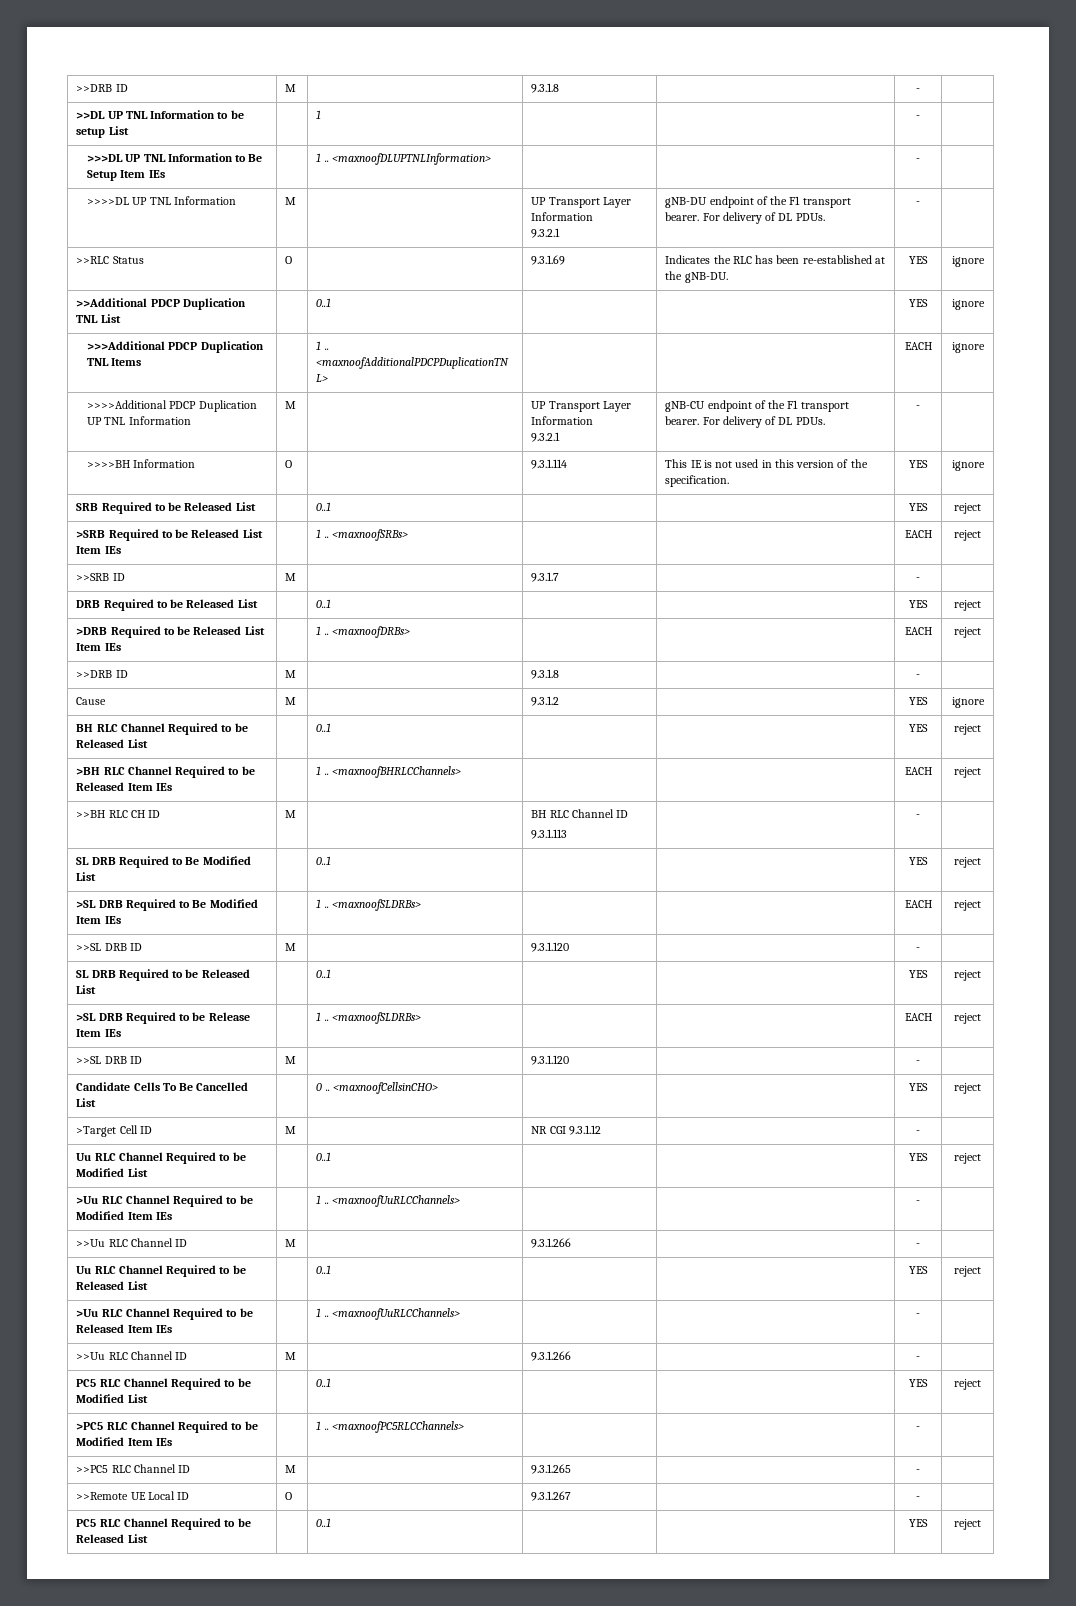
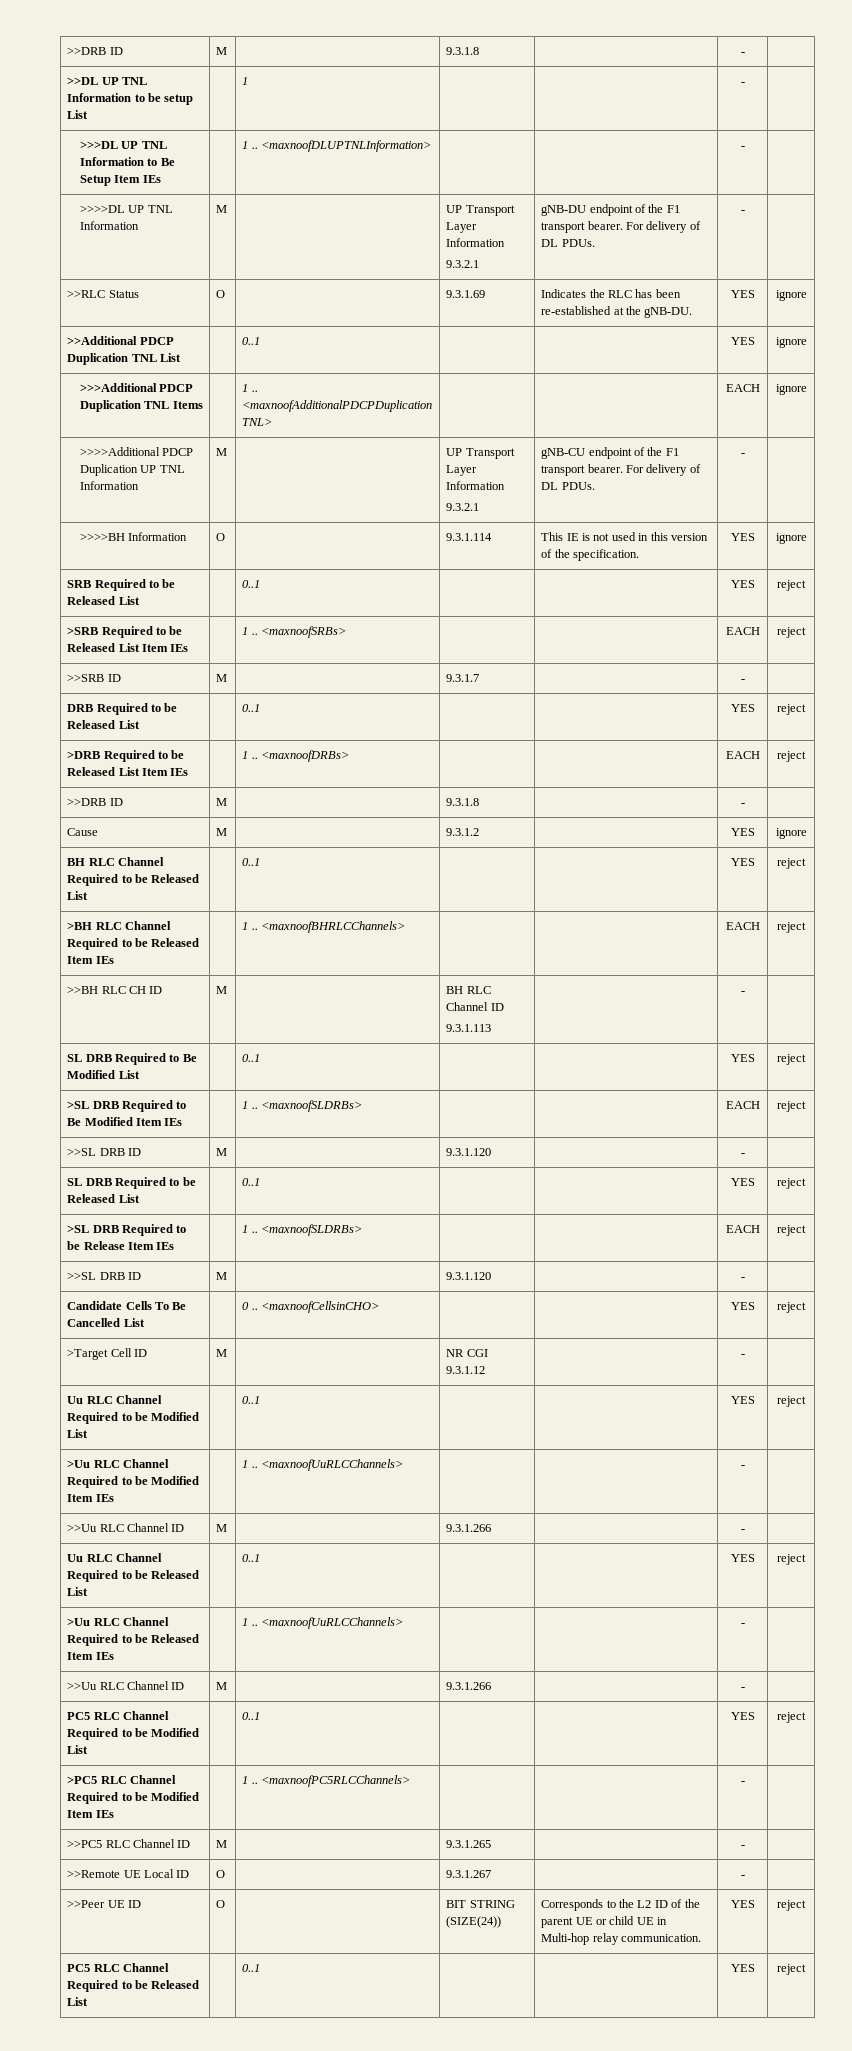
(920, 1498) none -> [67,1900,142,1908] [216,1900,226,1908] [446,1900,515,1908] [446,1916,502,1928] [541,1899,700,1911] [541,1916,668,1928] [541,1933,702,1945] [730,1900,755,1908] [777,1900,806,1911] // >>Peer UE ID | O | | BIT STRING (SIZE(24)) | Corresponds to the L2 ID of the parent UE or child UE in Multi-hop relay communication. | YES | reject

